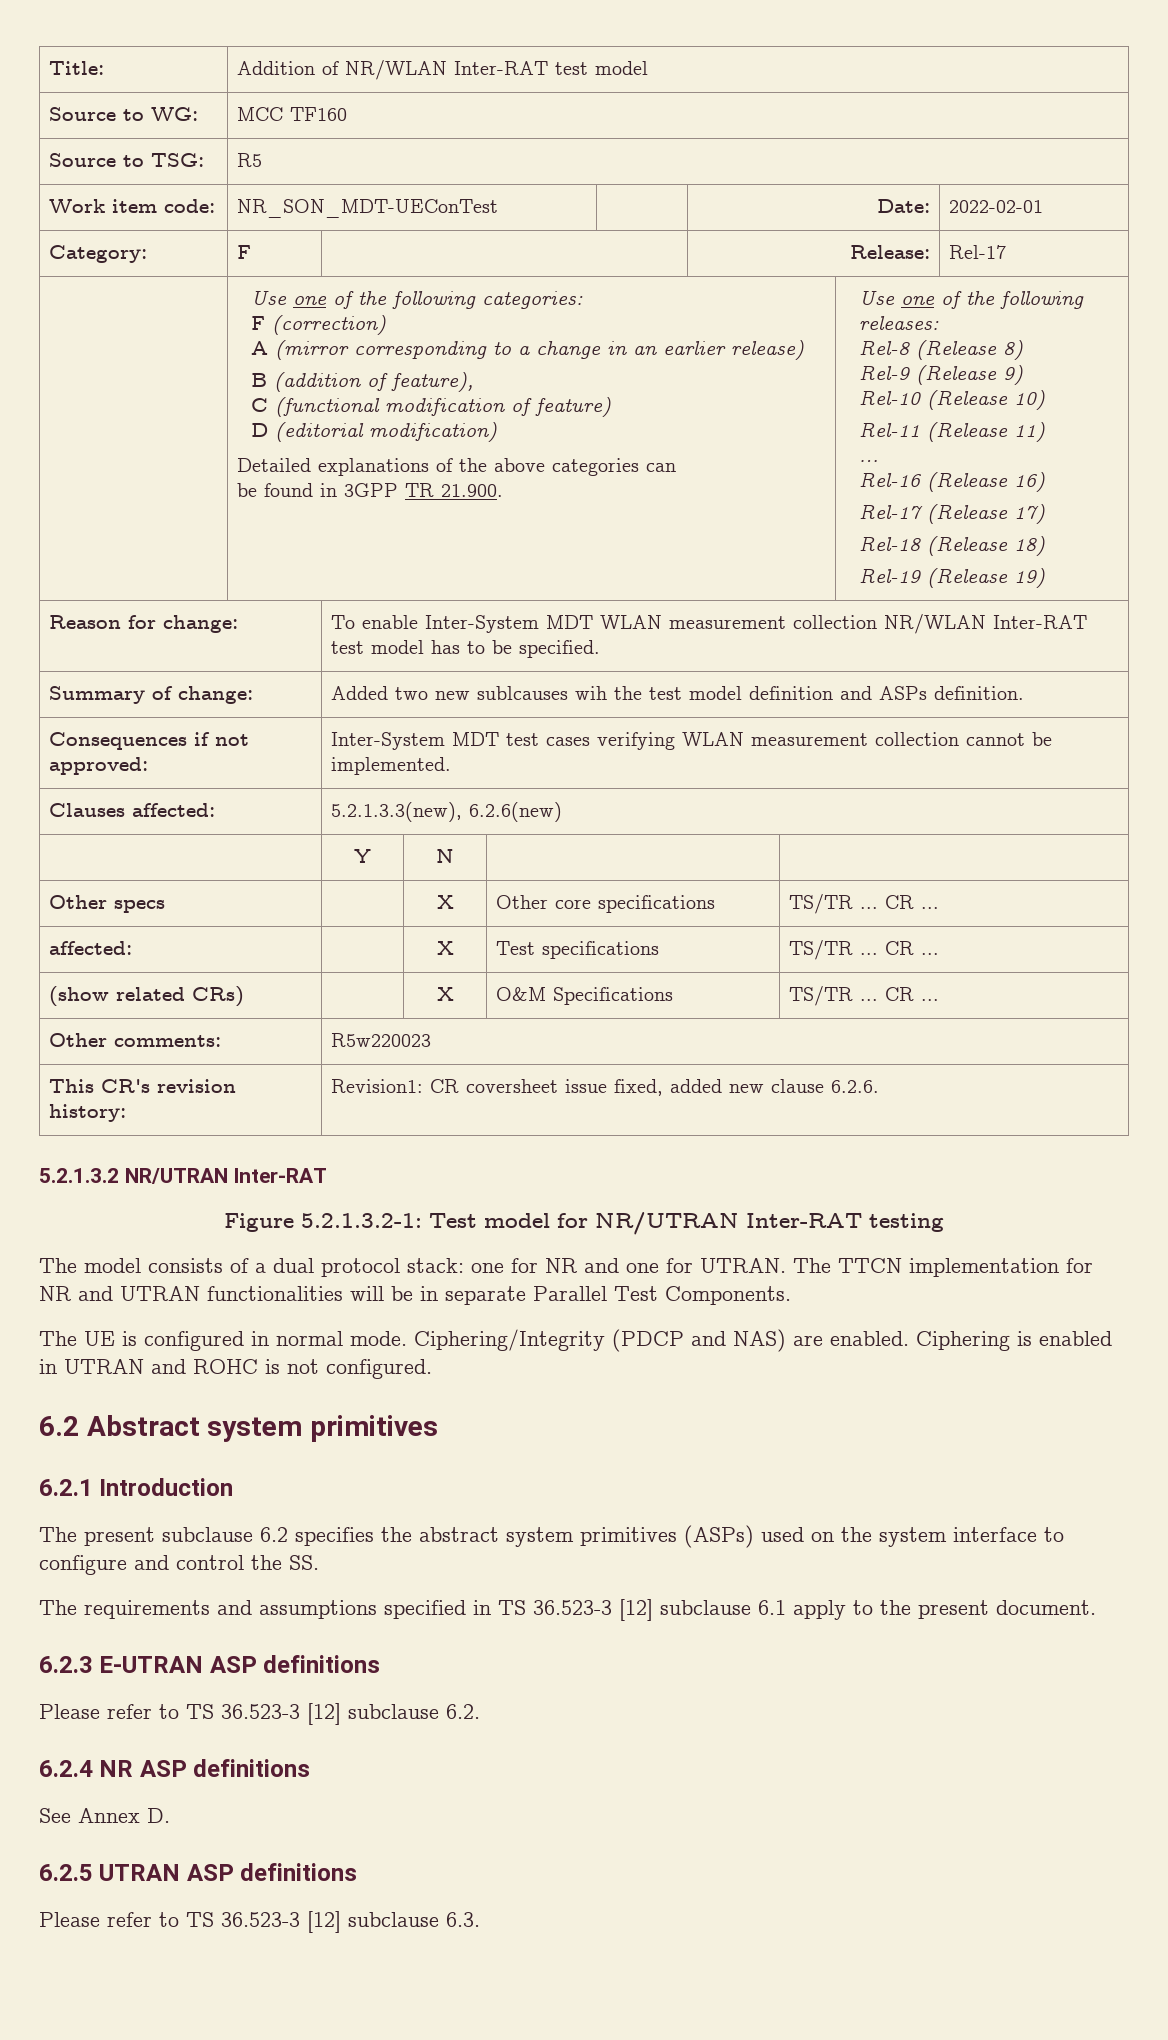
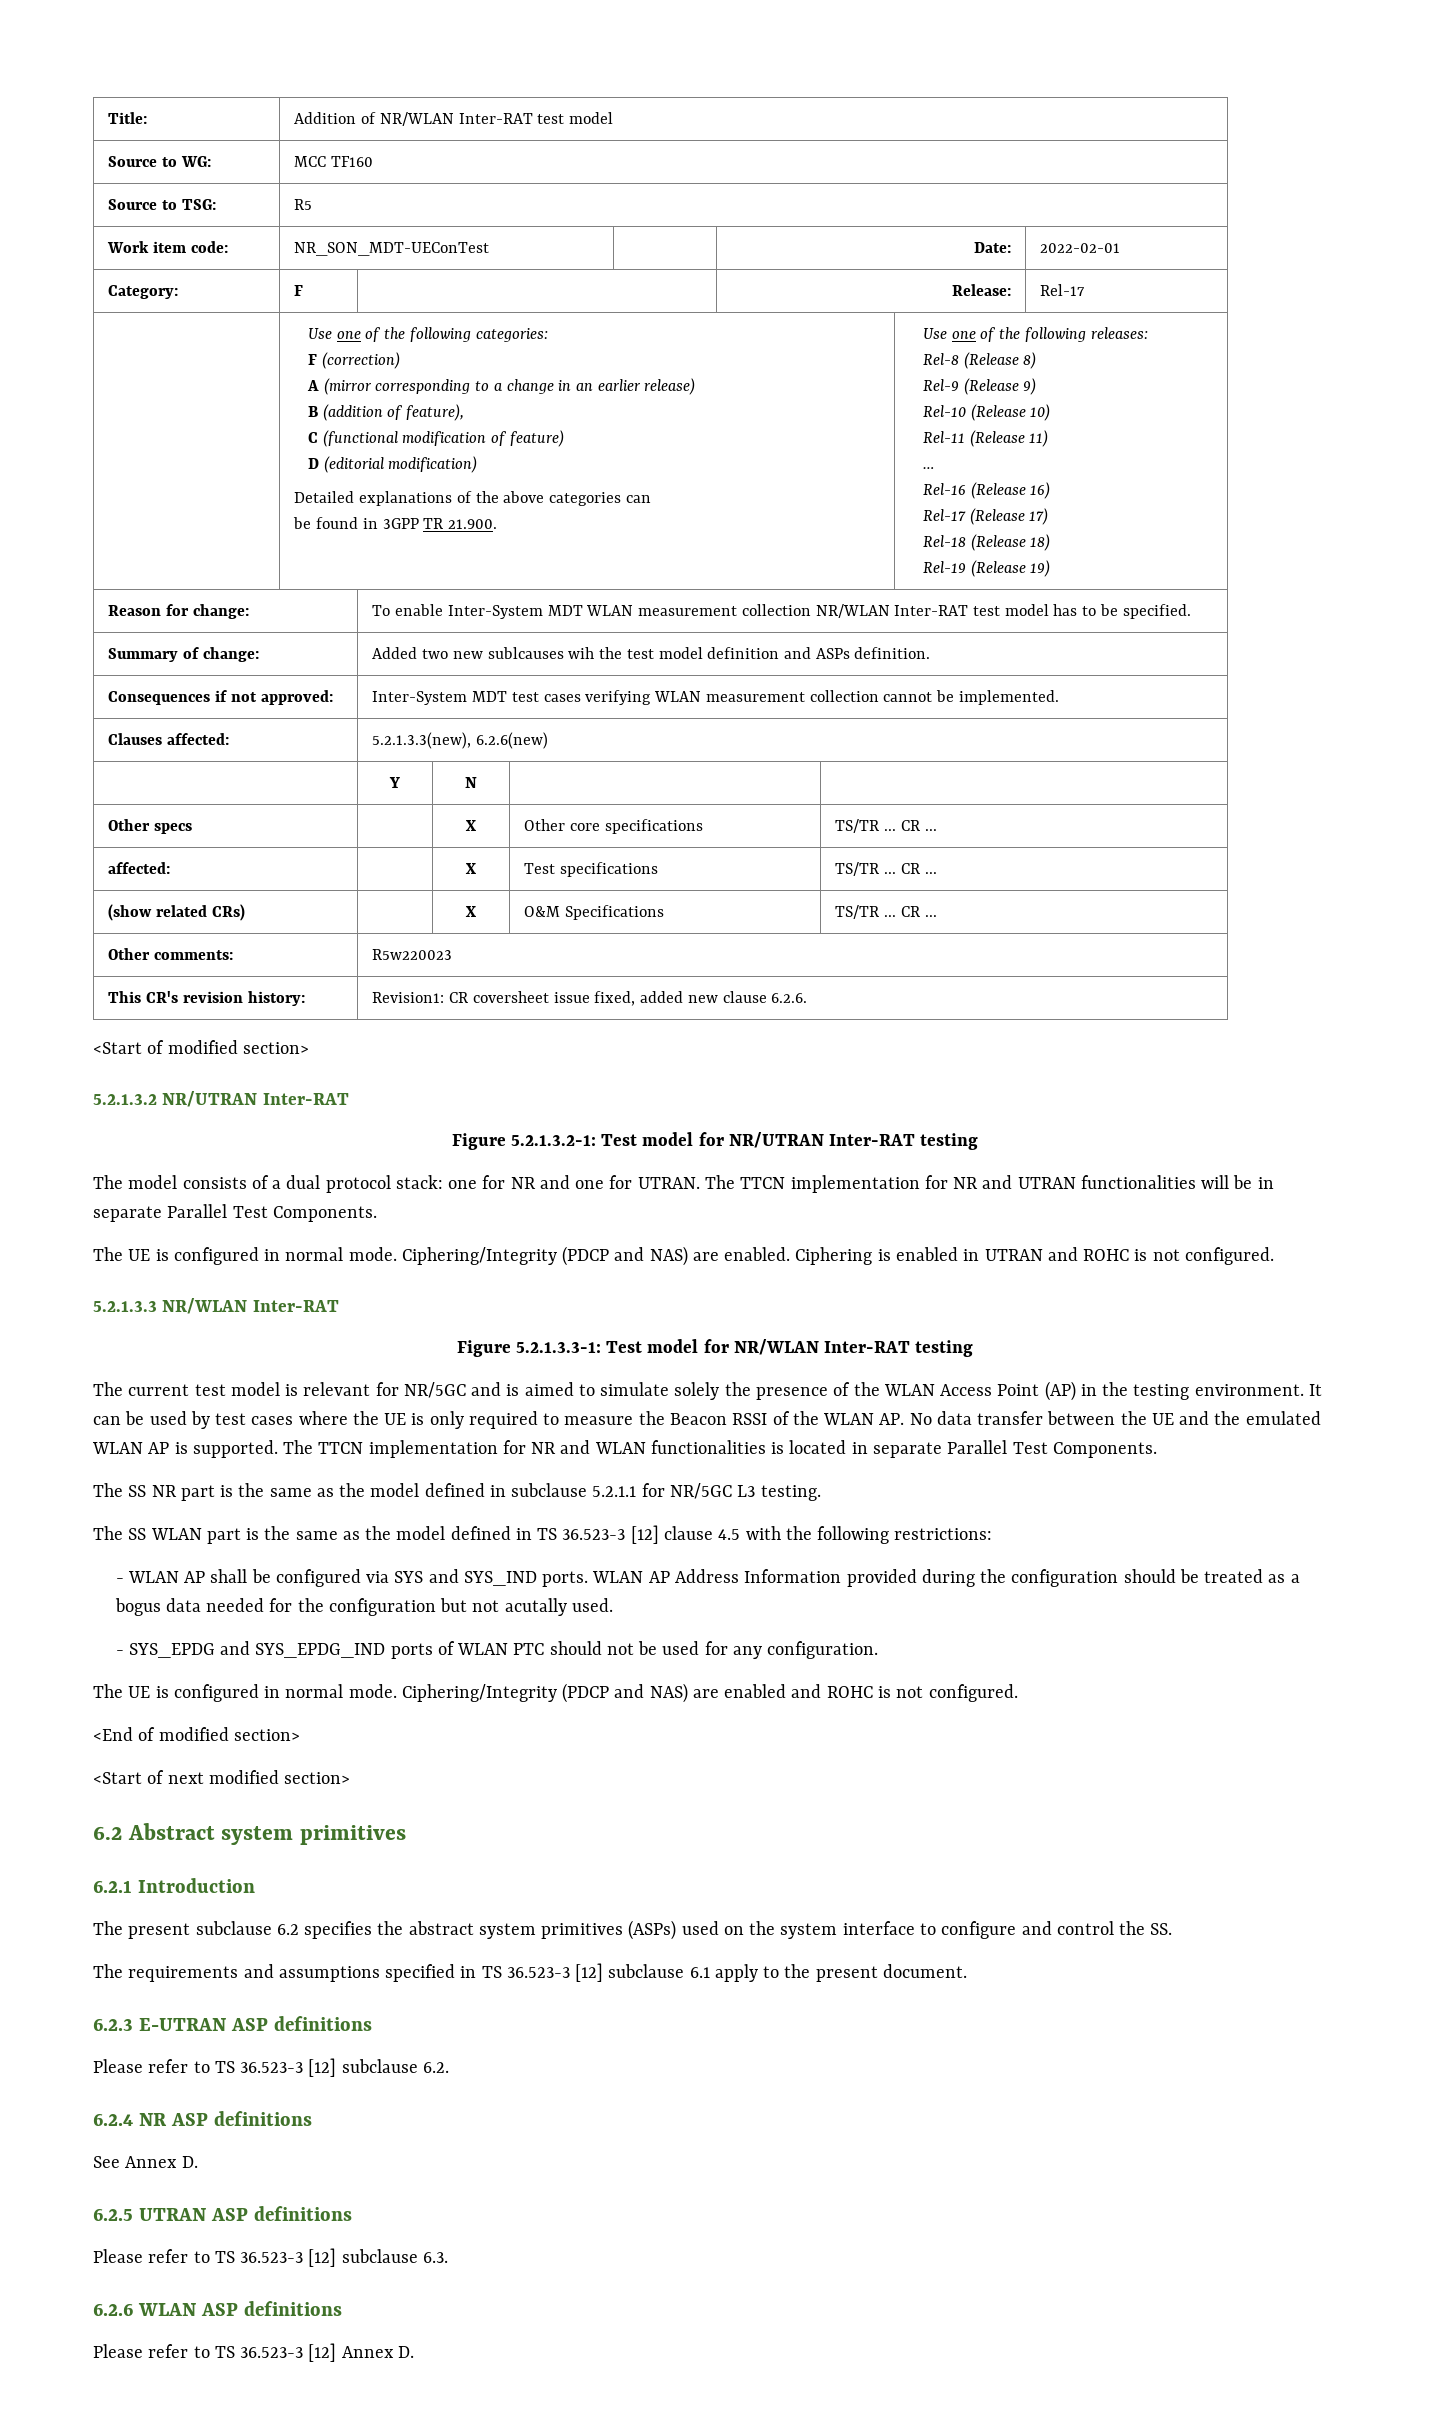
(879, 1086) none -> [93,1040,309,1054] // <Start of modified section>
(432, 1369) none -> [93,1298,339,1314] [456,1339,974,1357] [93,1381,1322,1401] [93,1411,1321,1429] [92,1440,1157,1458] [93,1483,821,1501] [93,1525,993,1544] [115,1569,1300,1587] [114,1598,613,1616] [115,1641,879,1659] [93,1683,1018,1703] [93,1727,300,1741] [93,1770,351,1784] // 5.2.1.3.3 NR/WLAN Inter-RAT // Figure 5.2.1.3.3-1: Test model for NR/WLAN Inter-RAT testing // The current test model is relevant for NR/5GC and is aimed to simulate solely the presence of the WLAN Access Point (AP) in the testing environment. It can be used by test cases where the UE is only required to measure the Beacon RSSI of the WLAN AP. No data transfer between the UE and the emulated WLAN AP is supported. The TTCN implementation for NR and WLAN functionalities is located in separate Parallel Test Components. // The SS NR part is the same as the model defined in subclause 5.2.1.1 for NR/5GC L3 testing. // The SS WLAN part is the same as the model defined in TS 36.523-3 [12] clause 4.5 with the following restrictions: // - WLAN AP shall be configured via SYS and SYS_IND ports. WLAN AP Address Information provided during the configuration should be treated as a bogus data needed for the configuration but not acutally used. // - SYS_EPDG and SYS_EPDG_IND ports of WLAN PTC should not be used for any configuration. // The UE is configured in normal mode. Ciphering/Integrity (PDCP and NAS) are enabled and ROHC is not configured. // <End of modified section> // <Start of next modified section>
(480, 1919) none -> [93,2301,342,2316] [93,2343,414,2362] // 6.2.6 WLAN ASP definitions // Please refer to TS 36.523-3 [12] Annex D.

